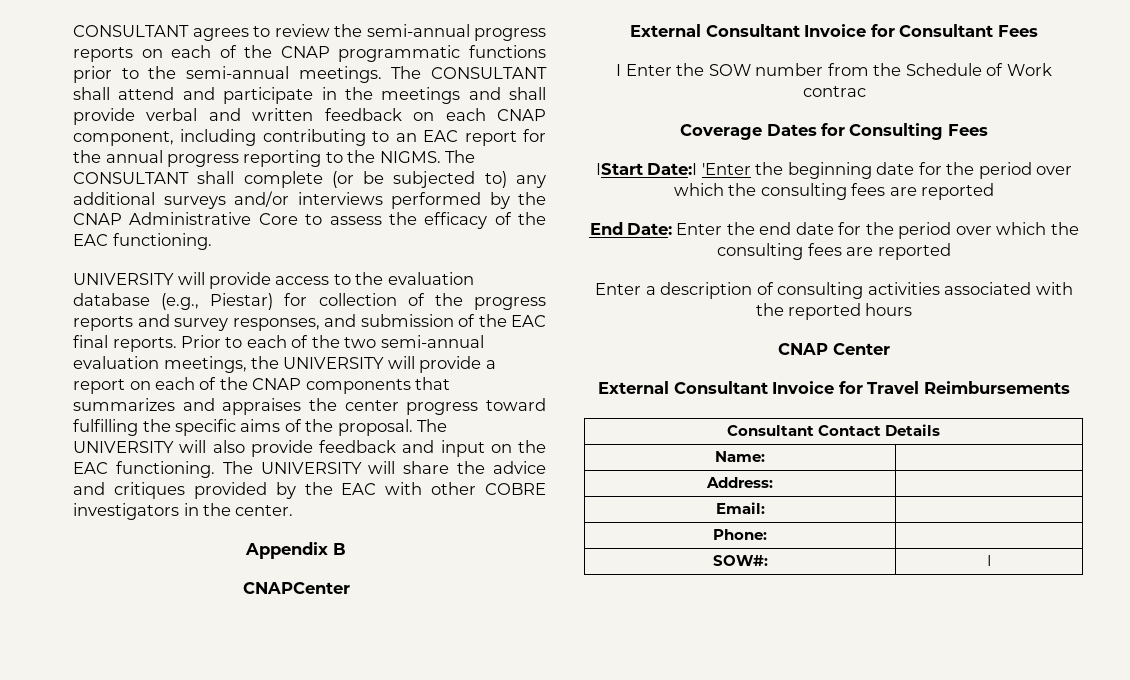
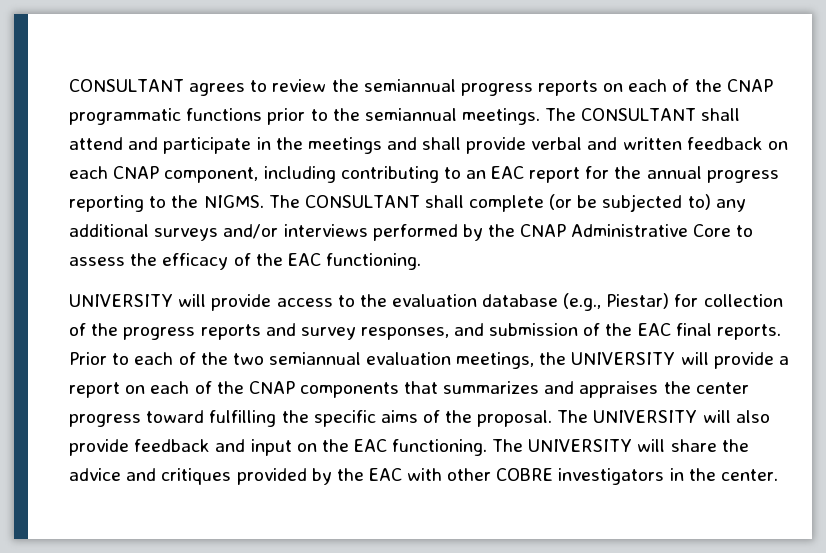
[366,24,470,37] semi-annual -> [363,79,456,92] semiannual
[186,66,290,79] semi-annual -> [364,108,457,121] semiannual
[380,335,484,348] semi-annual -> [268,352,361,365] semiannual
[245,542,346,559] [242,582,350,594] [630,24,1038,37] [616,63,1052,76] [802,86,866,97] [680,123,988,140] [595,162,1073,179] [673,183,995,200] [589,222,1079,239] [717,243,951,260] [595,282,1073,299] [755,303,913,320] [778,343,890,355] [598,381,1070,394] [726,424,941,436] [715,451,765,462] [706,477,773,488] [715,502,765,514] [713,529,767,540] [712,555,768,566] [986,555,992,566] // Appendix B // CNAPCenter // External Consultant Invoice for Consultant Fees // I Enter the SOW number from the Schedule of Work contrac // Coverage Dates for Consulting Fees // IStart Date:I 'Enter the beginning date for the period over which the consulting fees are reported // End Date: Enter the end date for the period over which the consulting fees are reported // Enter a description of consulting activities associated with the reported hours // CNAP Center // External Consultant Invoice for Travel Reimbursements // Consultant Contact Details // Name: | // Address: | // Email: | // Phone: | // SOW#: | I -> (778, 475) none

